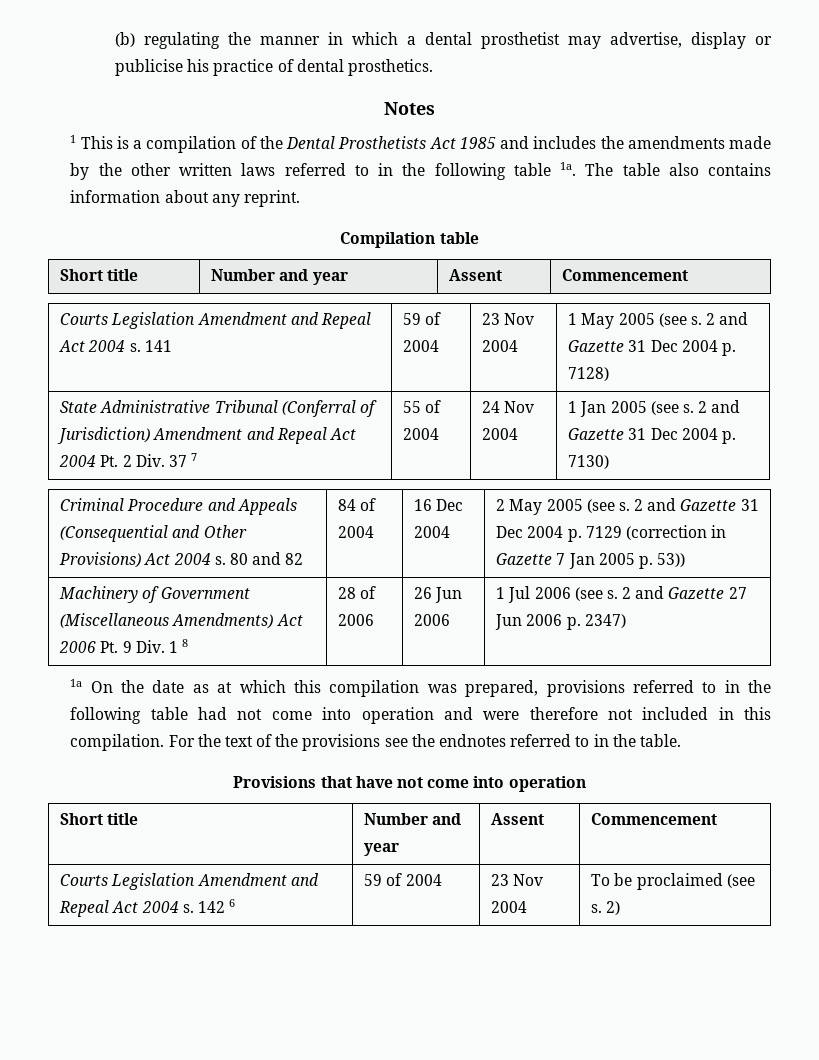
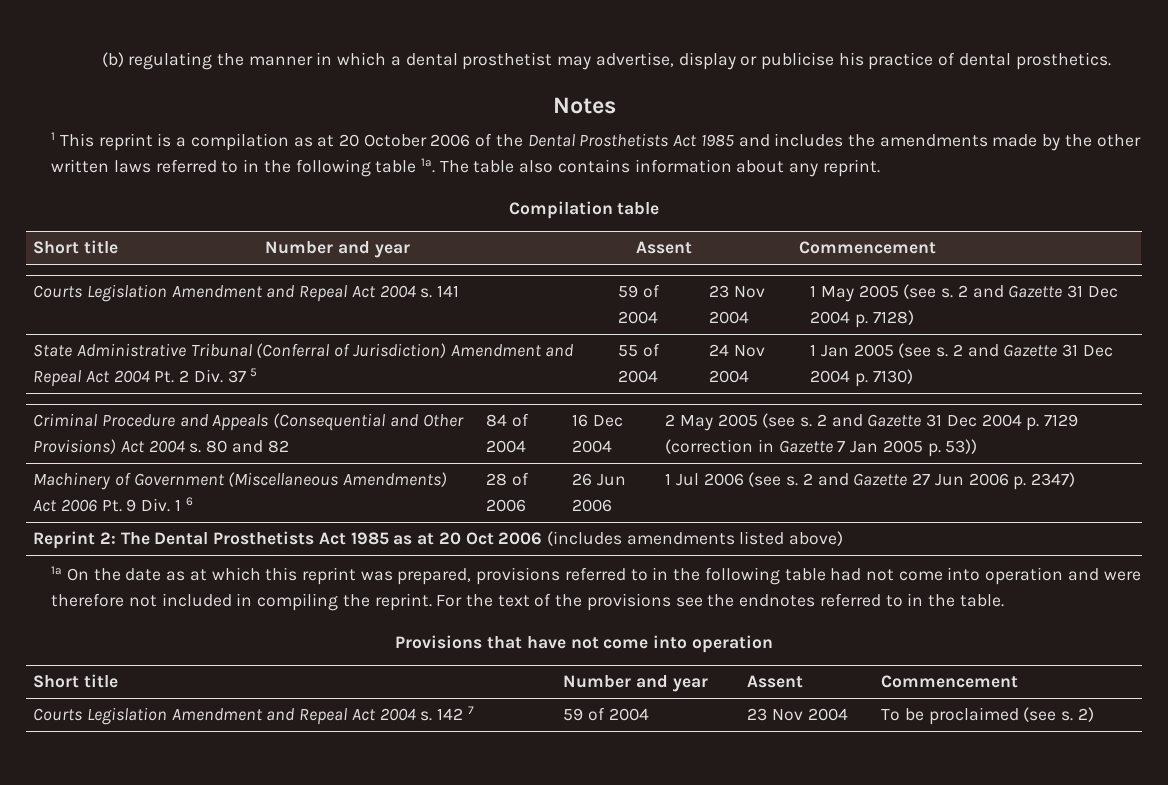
(113, 142) none -> [98,133,153,151] reprint
(237, 144) none -> [293,134,471,147] as at 20 October 2006
[191,453,198,461] 7 -> [250,368,258,377] 5
[182,639,189,647] 8 -> [185,497,193,506] 6
(626, 621) none -> [33,531,844,549] // Reprint 2: The Dental Prosthetists Act 1985 as at 20 Oct 2006 (includes amendments listed above)
[329,680,420,697] compilation -> [301,567,356,585] reprint
[744,707,772,720] [70,734,165,751] this compilation. -> [257,593,432,611] compiling the reprint.
[229,899,236,907] 6 -> [467,706,474,714] 7

